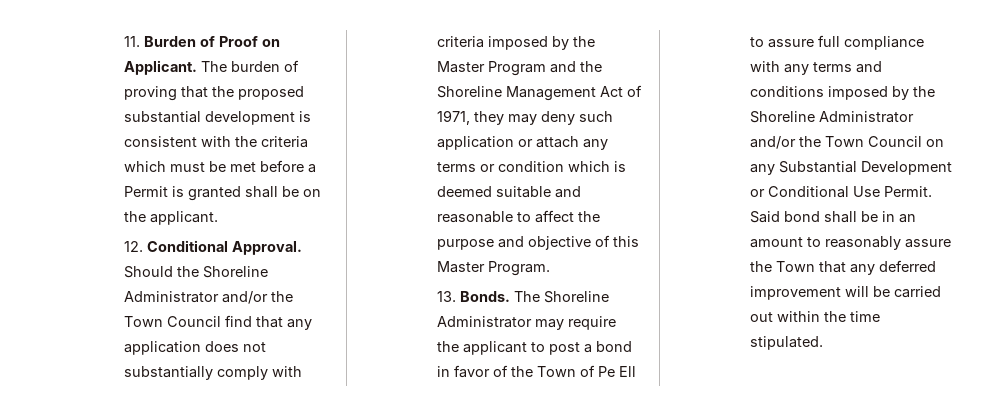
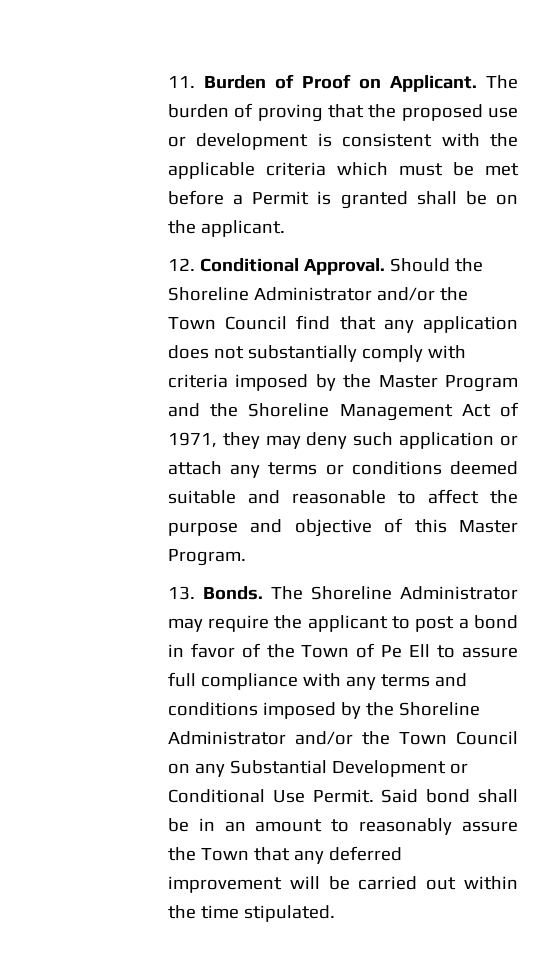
[123,111,201,123] substantial -> [488,107,518,118] [167,136,186,147] use or
(257, 141) none -> [167,162,255,179] applicable
[497,161,626,172] condition which is -> [351,461,442,475] conditions

